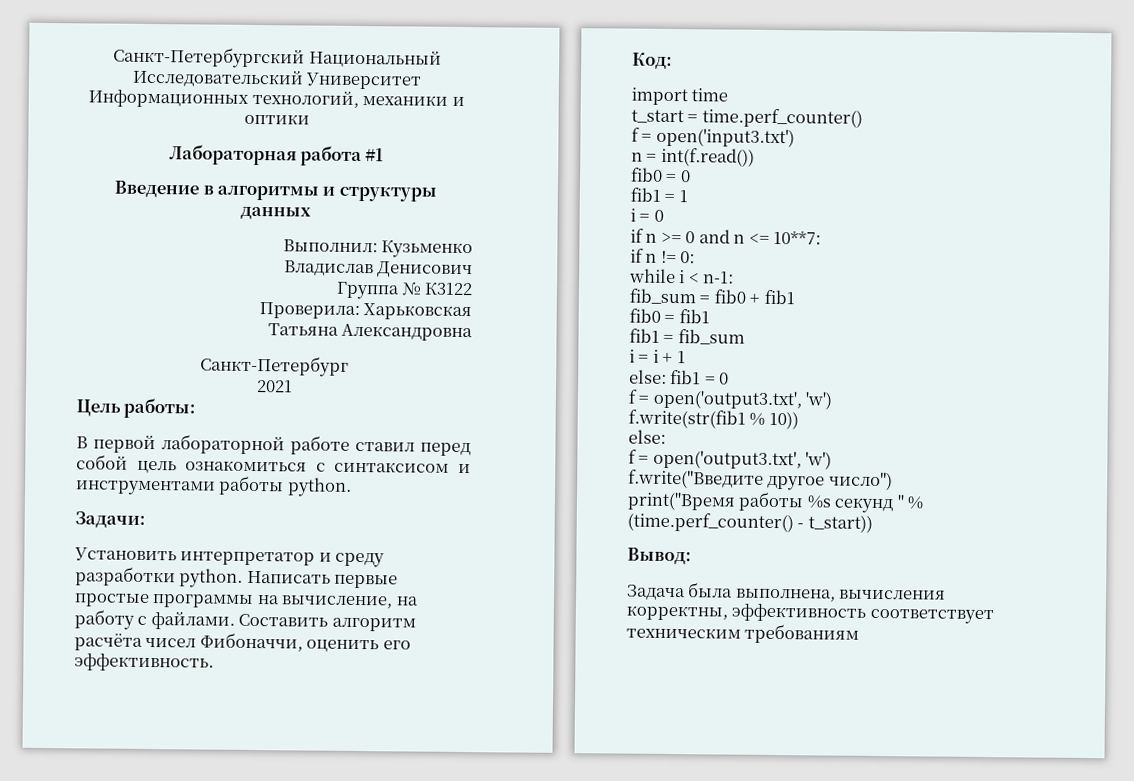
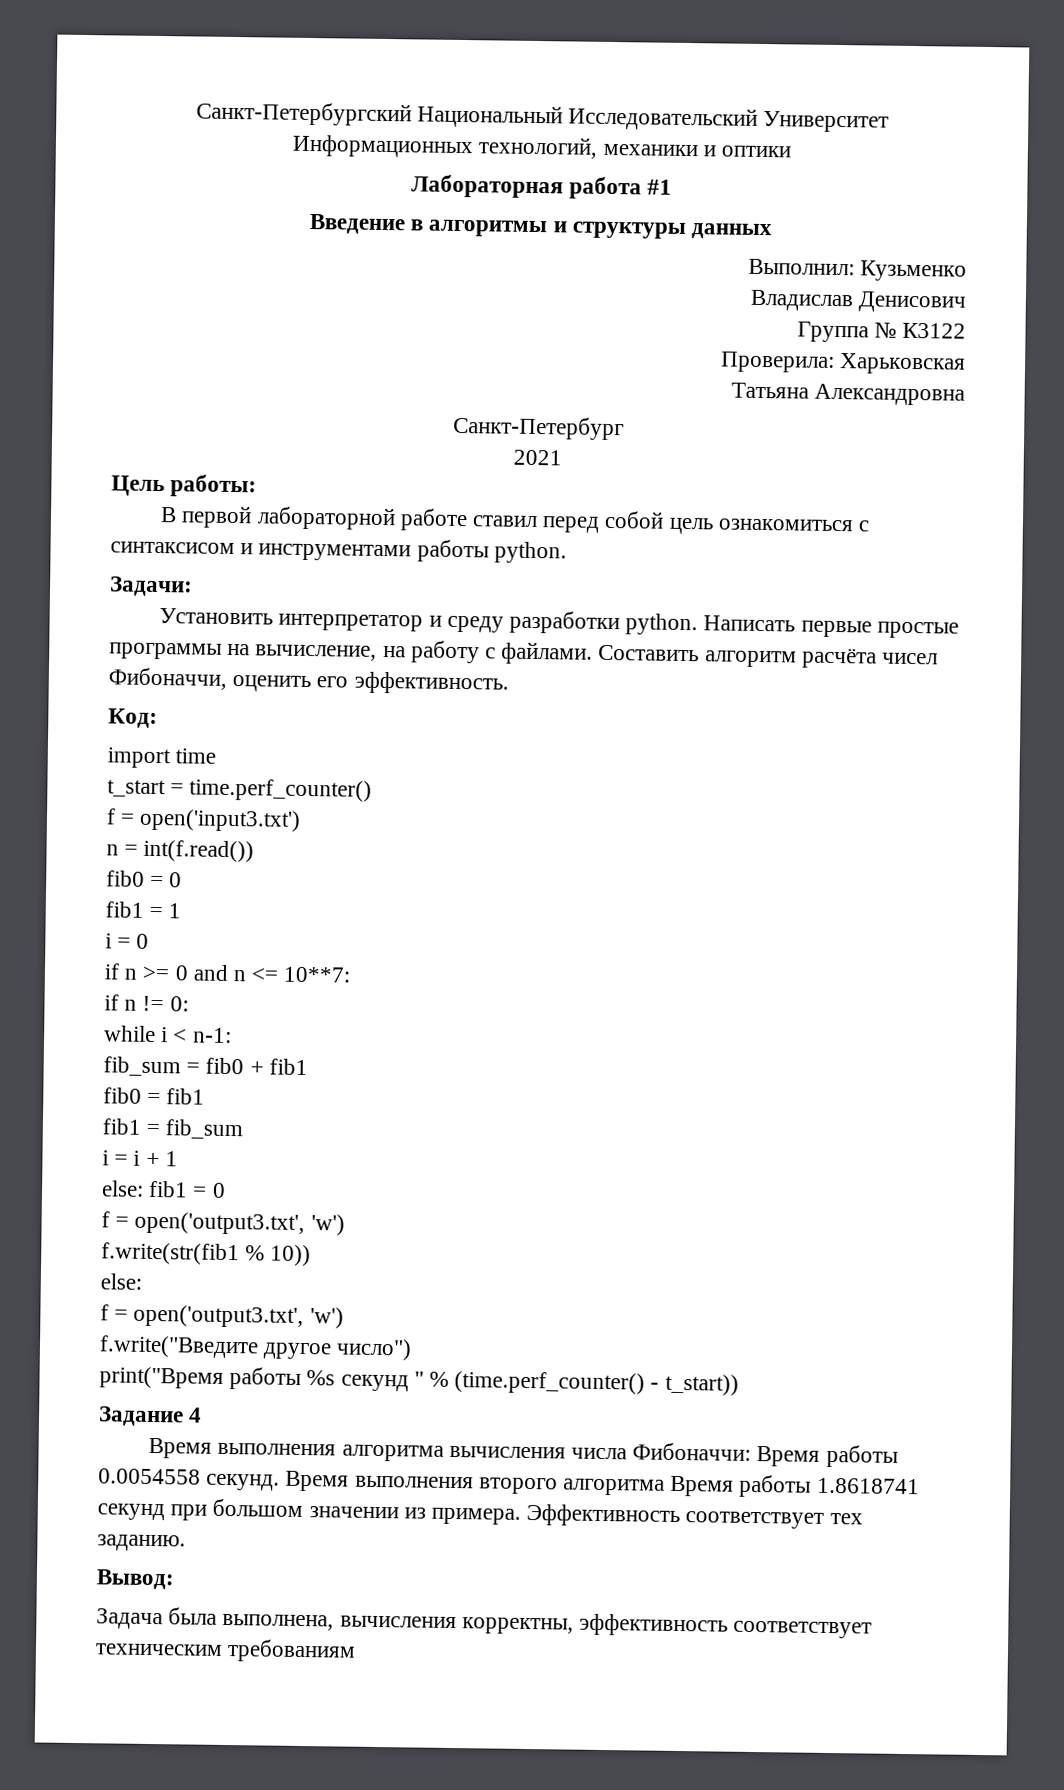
(873, 523) none -> [98,1406,203,1427] [148,1437,898,1468] [98,1468,920,1498] [97,1498,863,1529] [97,1534,186,1552] // Задание 4 // Время выполнения алгоритма вычисления числа Фибоначчи: Время работы 0.0054558 секунд. Время выполнения второго алгоритма Время работы 1.8618741 секунд при большом значении из примера. Эффективность соответствует тех заданию.

